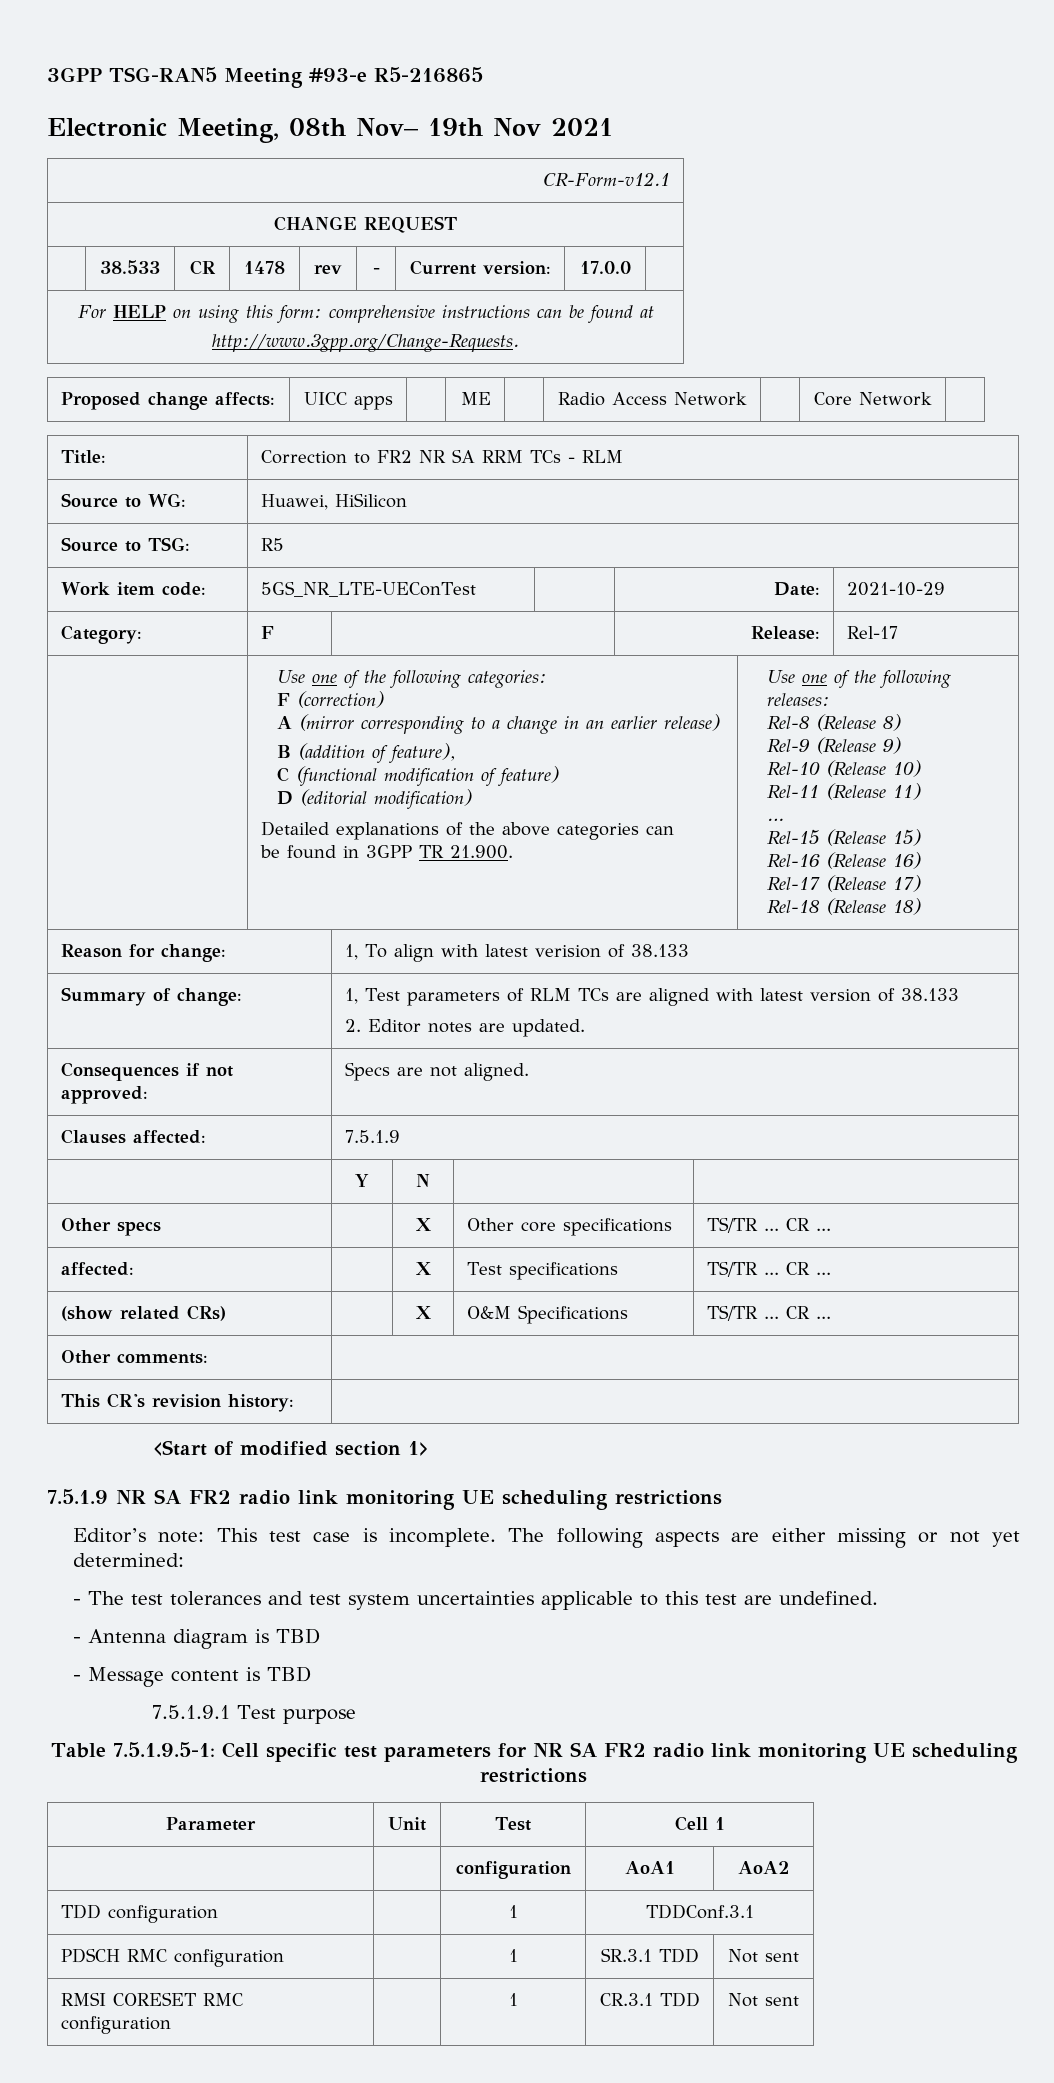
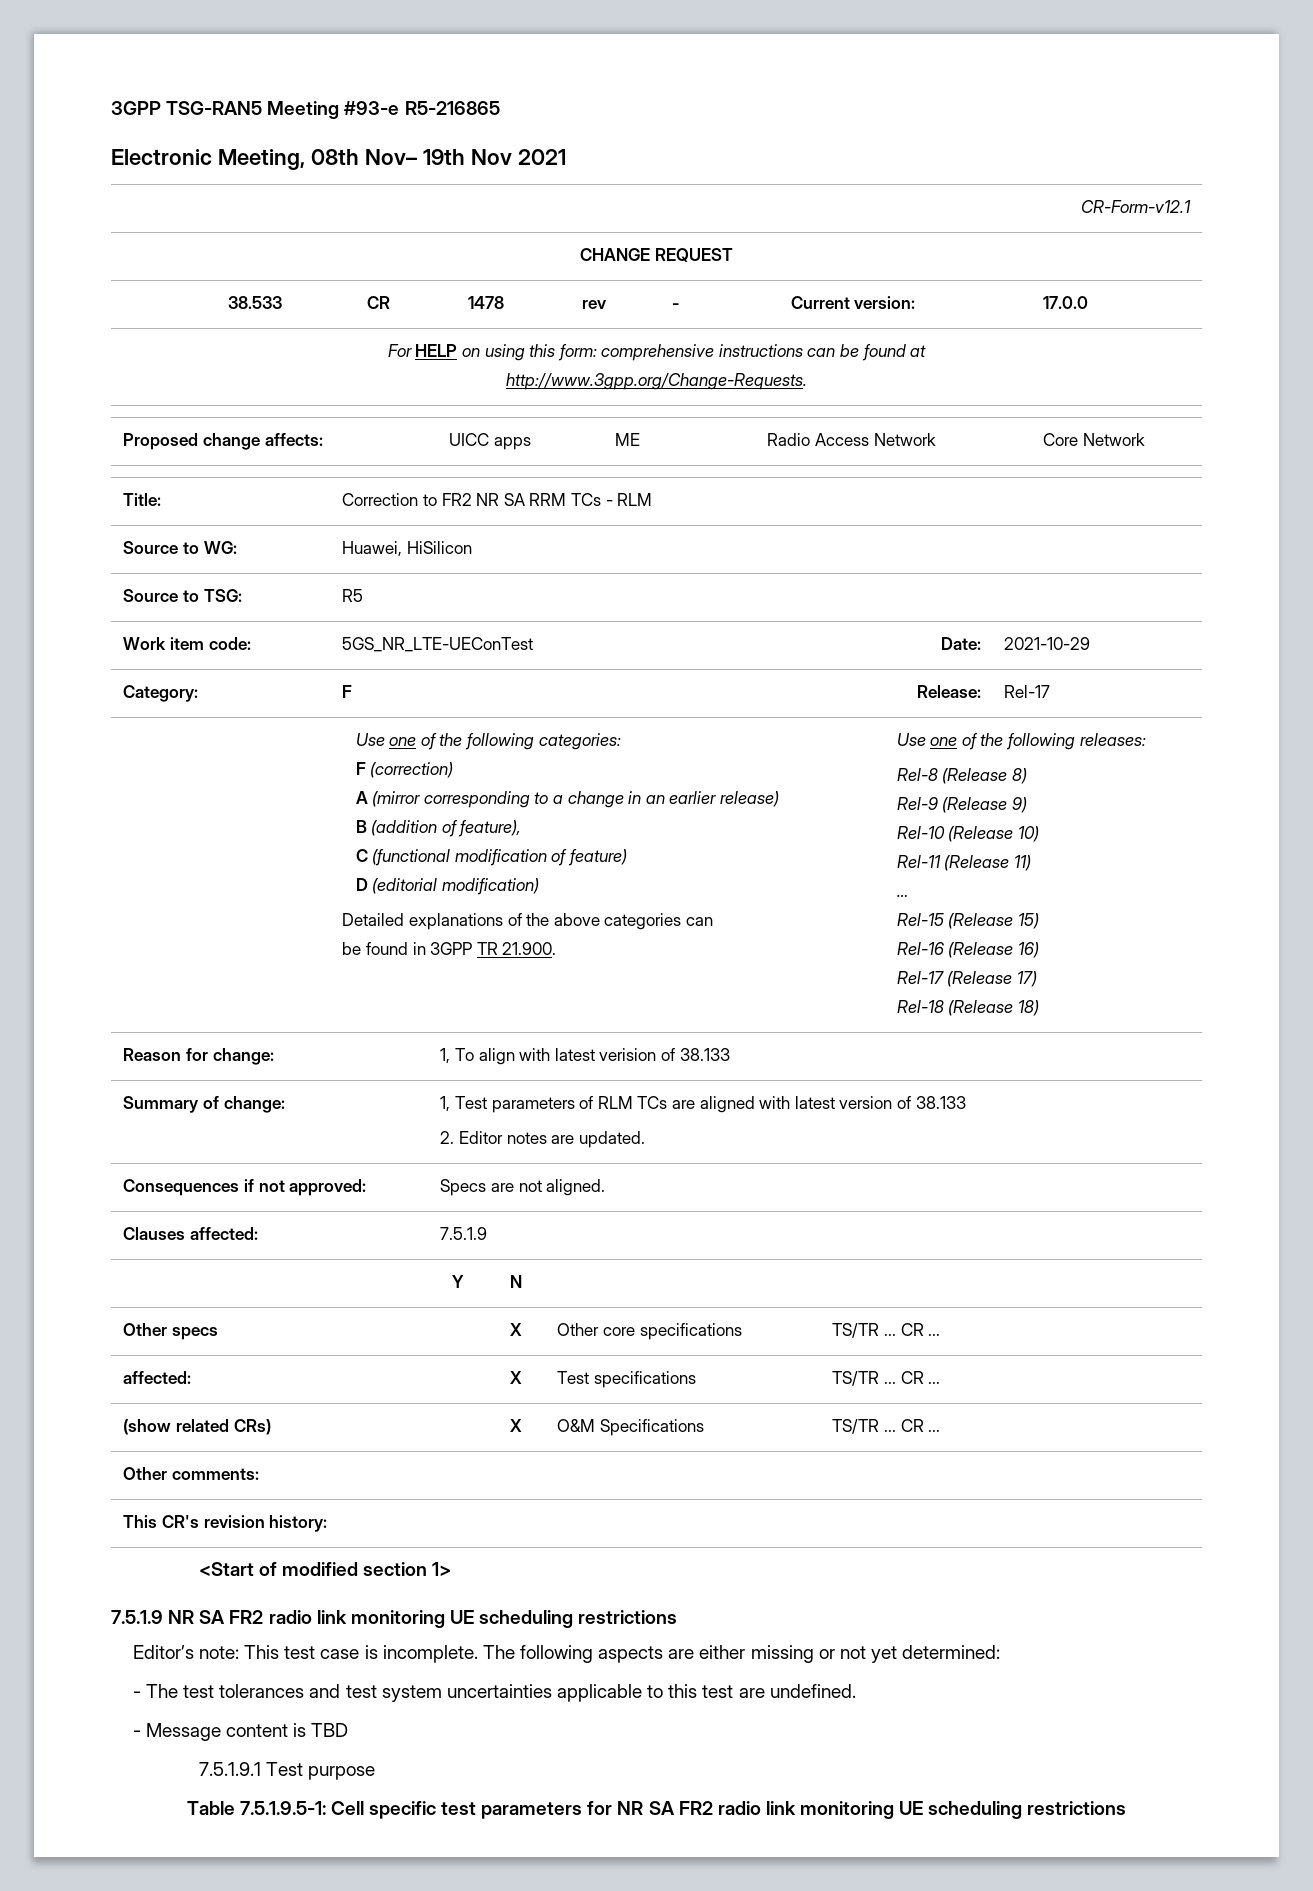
[73,1628,321,1649] // - Antenna diagram is TBD -> (856, 1691) none
[166,1817,256,1831] [388,1817,426,1831] [495,1817,532,1831] [674,1816,725,1831] [455,1861,571,1879] [624,1861,675,1874] [738,1861,789,1874] [61,1904,219,1923] [508,1905,518,1918] [645,1904,754,1919] [61,1948,285,1967] [508,1949,518,1962] [600,1948,699,1963] [728,1949,799,1963] [61,1992,245,2006] [61,2016,172,2034] [508,1993,518,2006] [599,1992,700,2007] [728,1993,799,2007] // Parameter | Unit | Test | Cell 1 // | | configuration | AoA1 | AoA2 // TDD configuration | | 1 | TDDConf.3.1 // PDSCH RMC configuration | | 1 | SR.3.1 TDD | Not sent // RMSI CORESET RMC configuration | | 1 | CR.3.1 TDD | Not sent -> (1127, 1808) none

